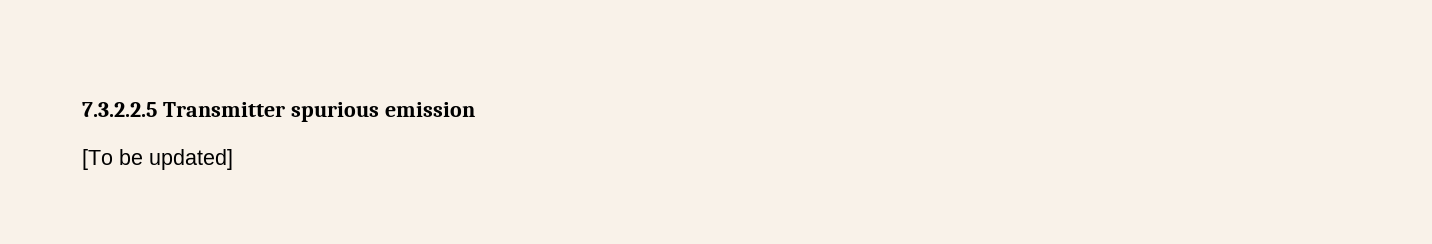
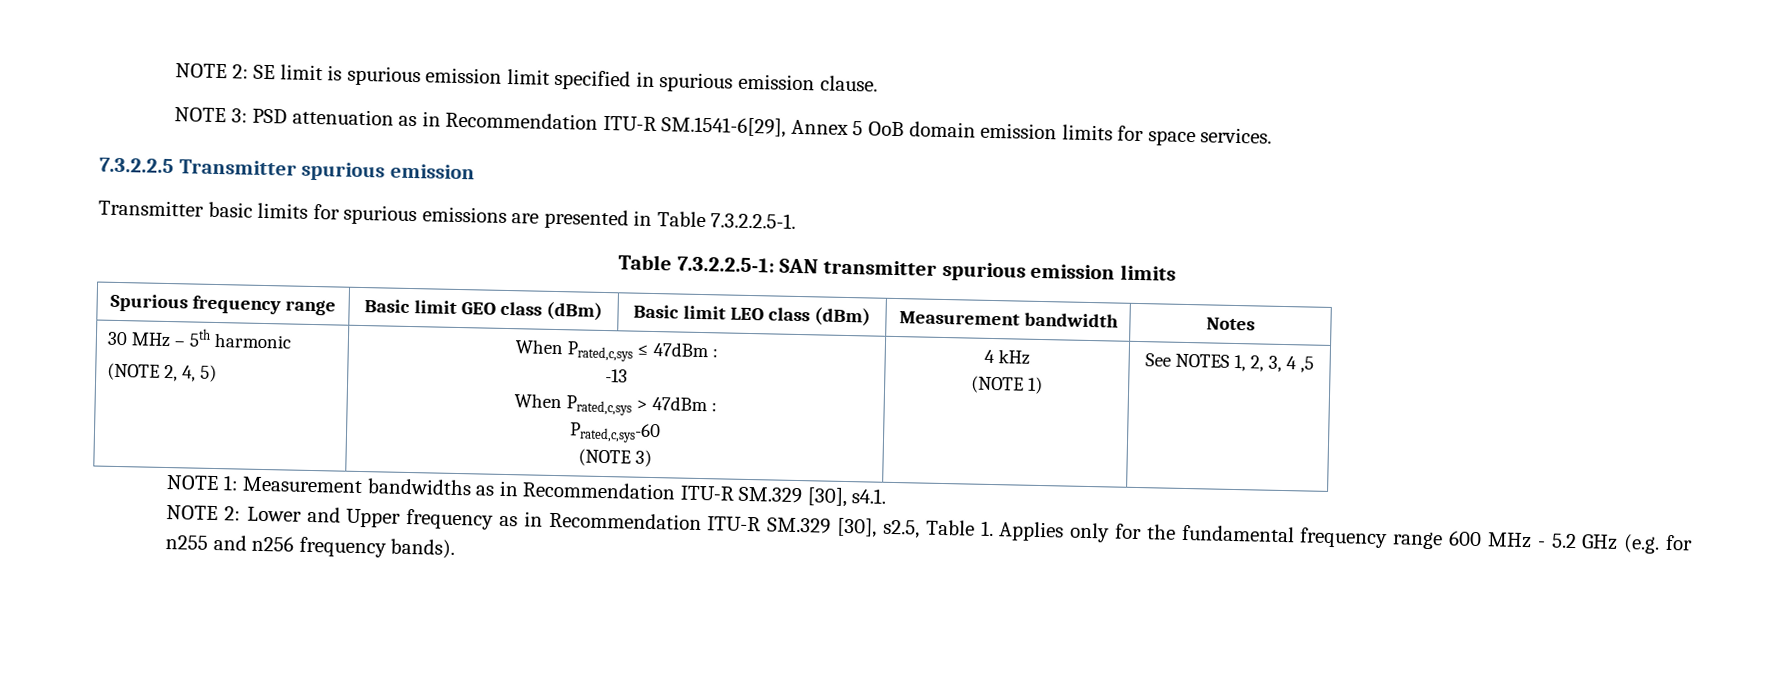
[82,102,475,122] [82,149,233,170] 7.3.2.2.5 Transmitter spurious emission // [To be updated] -> [175,63,878,93] [174,107,1273,147] [99,157,475,182] [98,199,797,230] [618,254,1176,282] [110,293,336,316] [364,299,603,321] [633,304,871,327] [898,311,1119,328] [1206,317,1255,331] [106,328,292,349] [106,362,217,383] [515,339,718,362] [605,369,628,383] [514,393,717,416] [569,422,661,444] [577,448,652,467] [984,349,1030,365] [970,375,1043,395] [1145,353,1314,373] [166,475,887,508] [166,505,1693,554] [165,534,456,559] NOTE 2: SE limit is spurious emission limit specified in spurious emission clause. // NOTE 3: PSD attenuation as in Recommendation ITU-R SM.1541-6[29], Annex 5 OoB domain emission limits for space services. // 7.3.2.2.5 Transmitter spurious emission // Transmitter basic limits for spurious emissions are presented in Table 7.3.2.2.5-1. // Table 7.3.2.2.5-1: SAN transmitter spurious emission limits // Spurious frequency range | Basic limit GEO class (dBm) | Basic limit LEO class (dBm) | Measurement bandwidth | Notes // 30 MHz – 5th harmonic // (NOTE 2, 4, 5) | When Prated,c,sys ≤ 47dBm : // -13 // When Prated,c,sys > 47dBm : // Prated,c,sys-60 // (NOTE 3) | 4 kHz // (NOTE 1) | See NOTES 1, 2, 3, 4 ,5 // NOTE 1: Measurement bandwidths as in Recommendation ITU-R SM.329 [30], s4.1. // NOTE 2: Lower and Upper frequency as in Recommendation ITU-R SM.329 [30], s2.5, Table 1. Applies only for the fundamental frequency range 600 MHz - 5.2 GHz (e.g. for n255 and n256 frequency bands).

